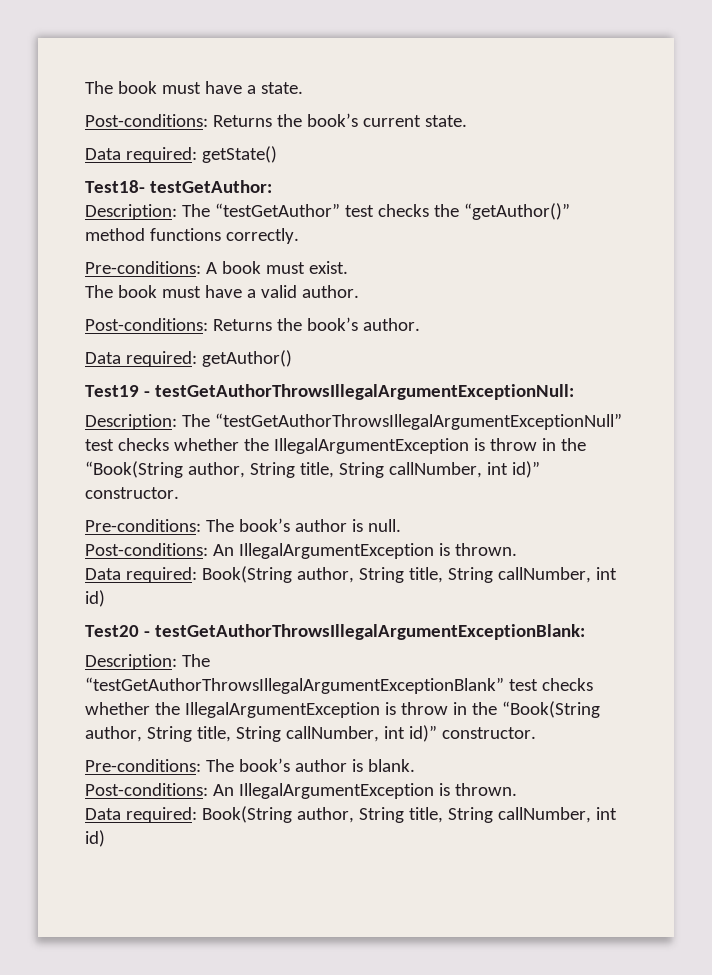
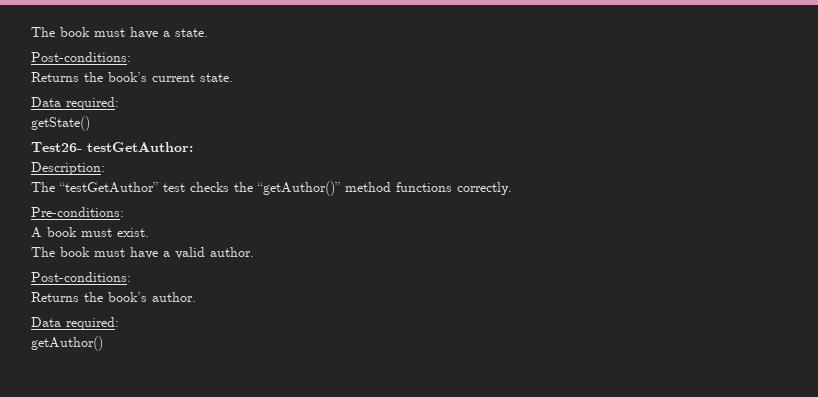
(208, 120) none -> (131, 57) //
(197, 155) none -> (119, 103) //
[85,180,145,193] Test18- -> [31,142,82,152] Test26-
(177, 212) none -> (105, 168) //
(201, 267) none -> (124, 212) //
(208, 324) none -> (131, 277) //
(197, 359) none -> (119, 323) //
[85,384,574,400] [85,413,622,430] [85,438,586,454] [85,461,540,478] [85,487,179,499] [85,518,401,532] [85,543,517,559] [85,566,617,583] [85,590,105,607] [85,624,585,640] [85,654,210,670] [85,677,593,694] [85,701,600,718] [85,725,536,742] [85,758,415,772] [85,783,517,799] [85,806,617,823] [85,830,105,847] // Test19 - testGetAuthorThrowsIllegalArgumentExceptionNull: // Description: The “testGetAuthorThrowsIllegalArgumentExceptionNull” test checks whether the IllegalArgumentException is throw in the “Book(String author, String title, String callNumber, int id)” constructor. // Pre-conditions: The book’s author is null. // Post-conditions: An IllegalArgumentException is thrown. // Data required: Book(String author, String title, String callNumber, int id) // Test20 - testGetAuthorThrowsIllegalArgumentExceptionBlank: // Description: The “testGetAuthorThrowsIllegalArgumentExceptionBlank” test checks whether the IllegalArgumentException is throw in the “Book(String author, String title, String callNumber, int id)” constructor. // Pre-conditions: The book’s author is blank. // Post-conditions: An IllegalArgumentException is thrown. // Data required: Book(String author, String title, String callNumber, int id) -> (103, 343) none

